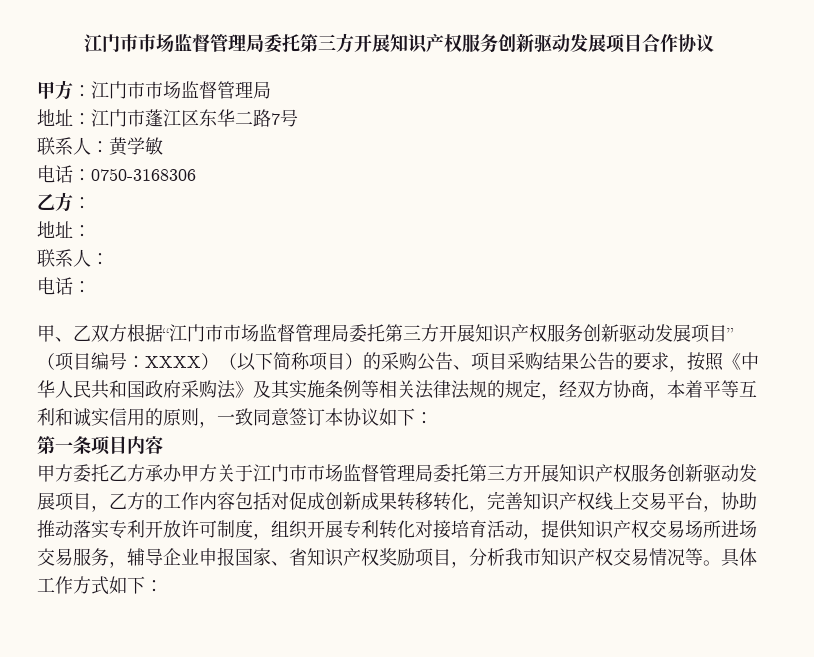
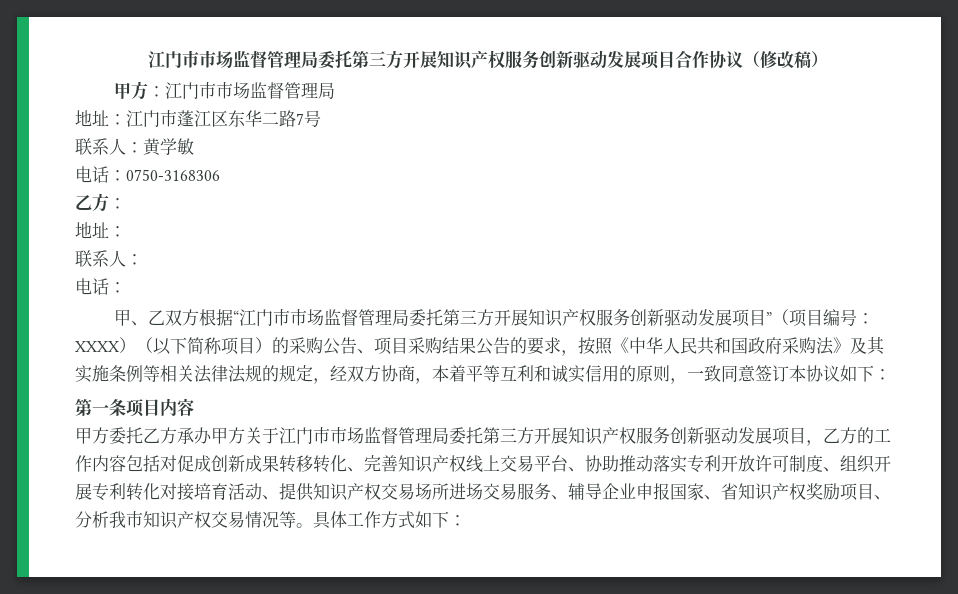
(714, 43) none -> [742,51,828,69] （修改稿）
[469,505,487,512] ， -> [347,467,364,472] 、
[703,505,721,512] ， -> [568,467,585,472] 、
[253,533,271,540] ， -> [823,467,840,472] 、
[523,533,541,540] ， -> [262,495,279,500] 、
[109,561,127,568] ， -> [551,495,568,500] 、
[451,561,469,568] ， -> [874,495,891,500] 、

